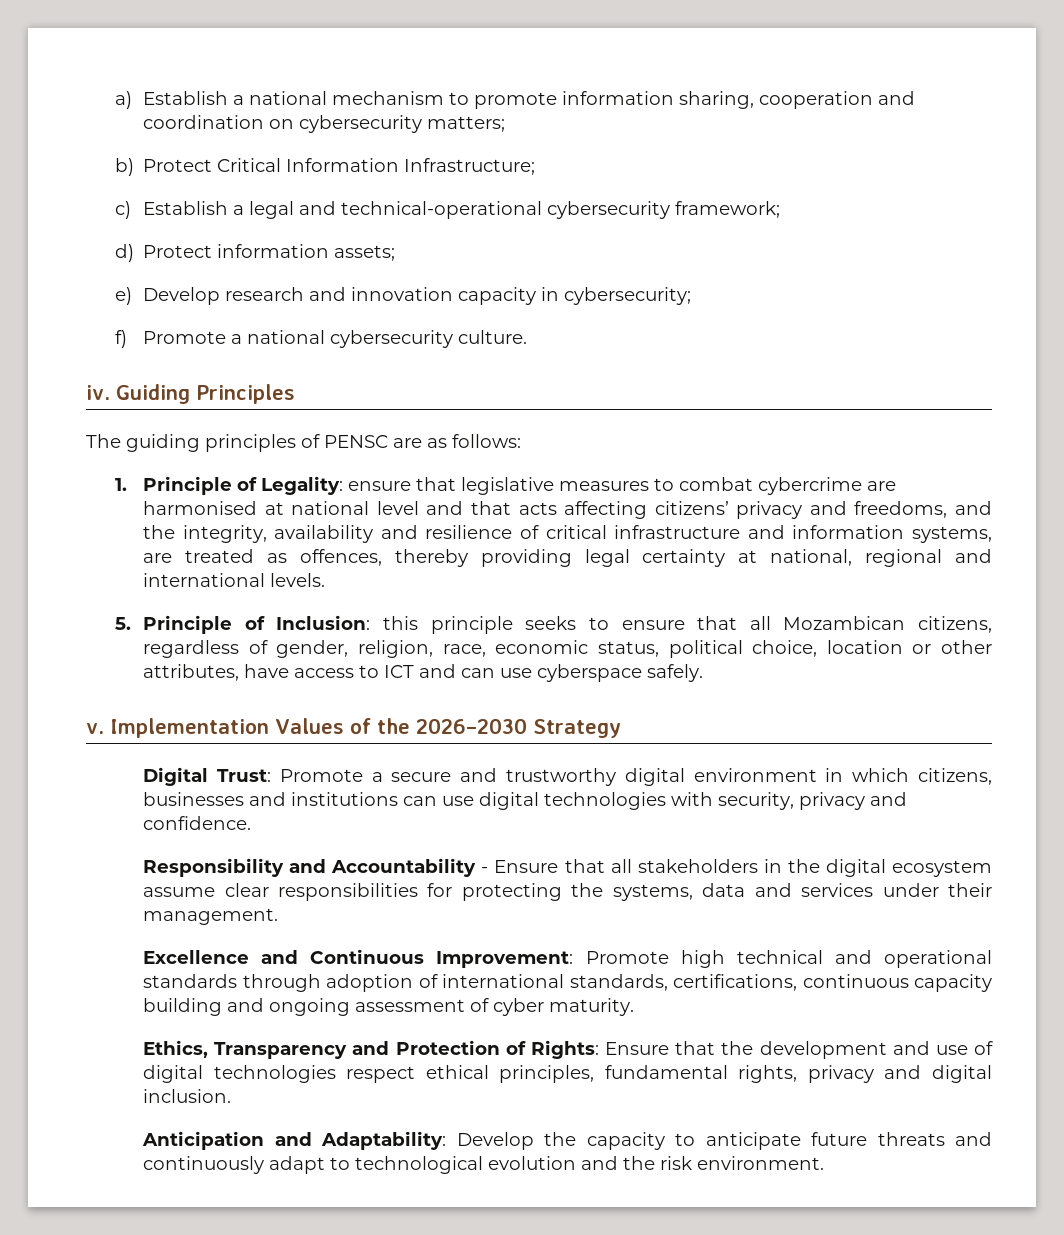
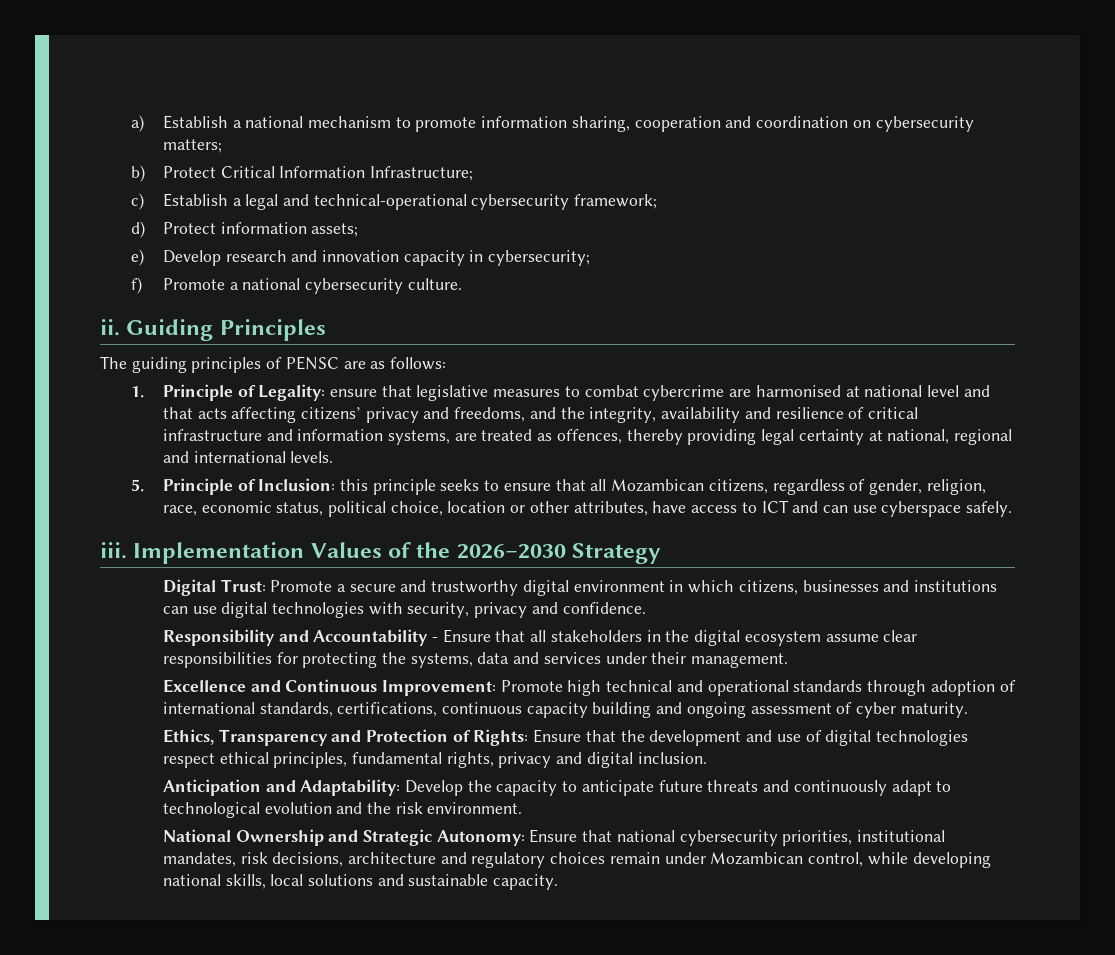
[86,385,110,400] iv. -> [100,319,120,336] ii.
[86,723,104,734] v. -> [100,542,127,559] iii.
(825, 1163) none -> [162,829,946,846] [162,852,991,868] [162,874,559,890] // National Ownership and Strategic Autonomy: Ensure that national cybersecurity priorities, institutional mandates, risk decisions, architecture and regulatory choices remain under Mozambican control, while developing national skills, local solutions and sustainable capacity.

